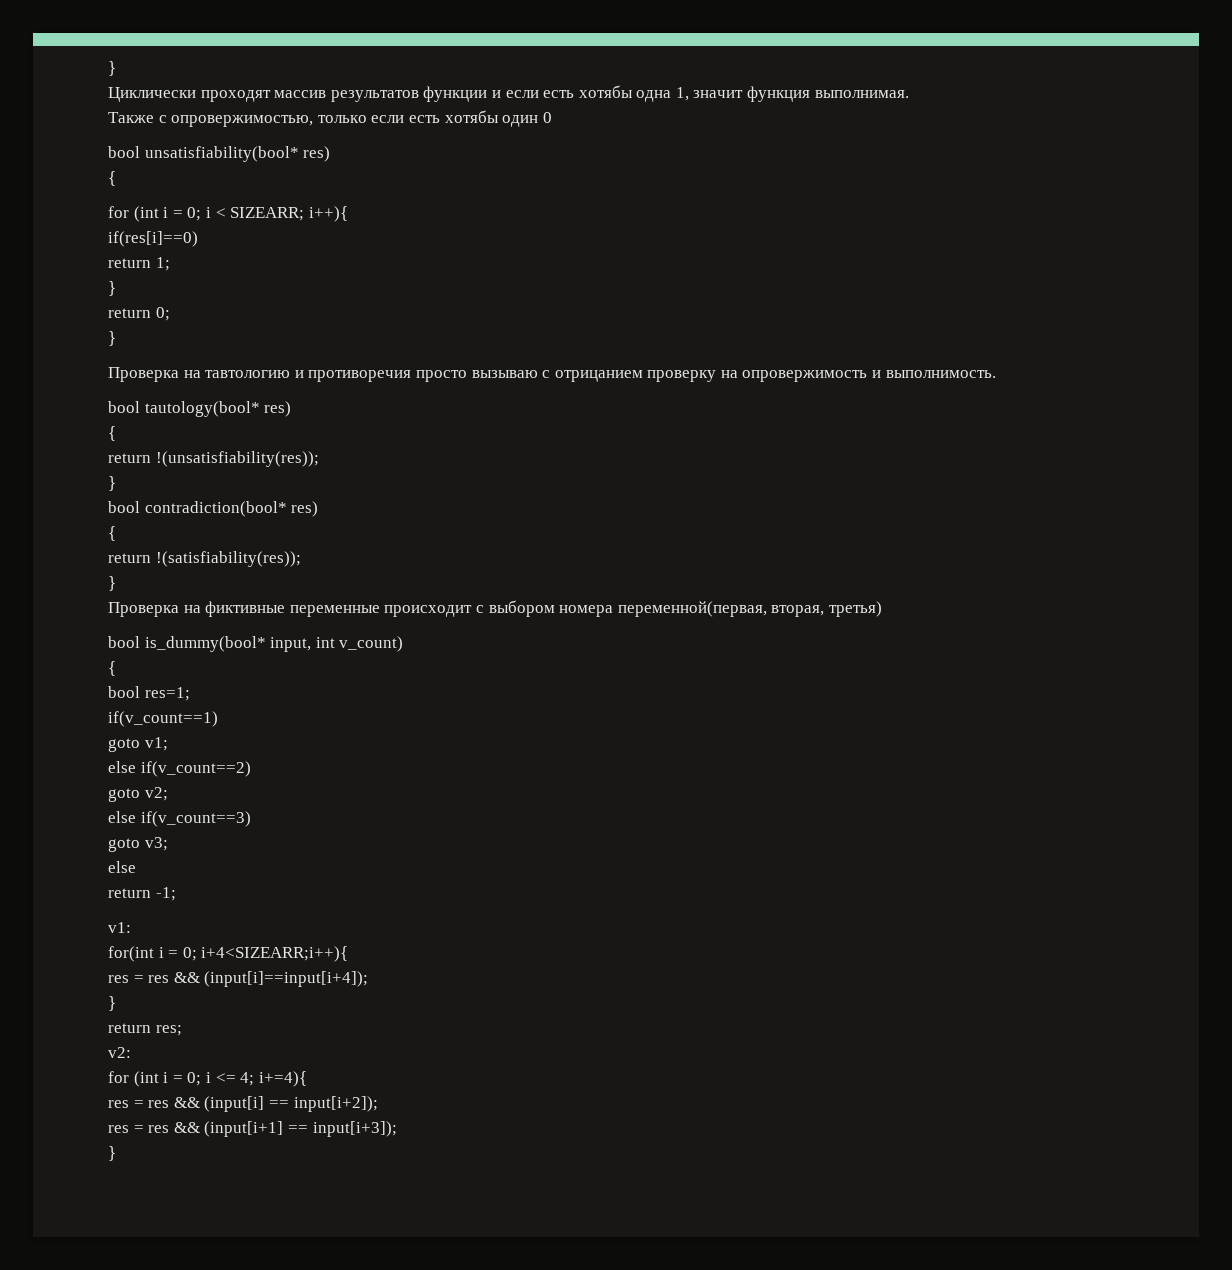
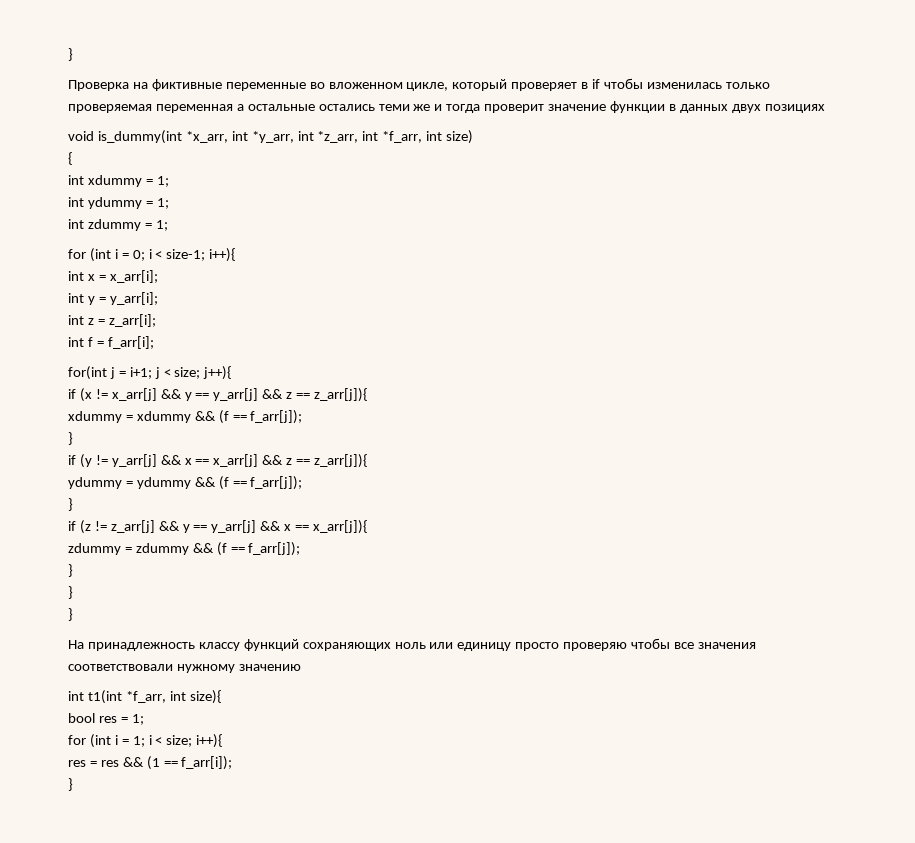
[108,61,116,76] [108,85,909,102] [108,110,552,127] [108,146,331,162] [108,171,116,186] } // Циклически проходят массив результатов функции и если есть хотябы одна 1, значит функция выполнимая. // Также с опровержимостью, только если есть хотябы один 0 // bool unsatisfiability(bool* res) // { -> [68,48,73,61] [68,78,770,91] [68,101,825,113] [68,130,474,144] [68,152,73,165] [68,175,169,187] [68,197,169,209] [68,219,168,231] } // Проверка на фиктивные переменные во вложенном цикле, который проверяет в if чтобы изменилась только проверяемая переменная а остальные остались теми же и тогда проверит значение функции в данных двух позициях // void is_dummy(int *x_arr, int *y_arr, int *z_arr, int *f_arr, int size) // { // int xdummy = 1; // int ydummy = 1; // int zdummy = 1;
[230,206,348,222] [108,231,198,247] [108,257,170,271] [108,281,116,296] [108,307,170,321] [108,331,116,346] [108,367,996,382] [108,401,292,417] [108,426,116,441] [108,451,319,467] [108,476,116,491] [108,501,319,517] [108,526,116,541] [108,551,301,567] [108,576,116,591] [108,600,882,617] [108,636,404,652] [108,661,116,676] [108,686,190,701] [108,711,218,727] [108,737,168,752] [108,761,251,777] [108,787,168,802] [108,811,251,827] [108,837,168,852] [108,861,136,873] [108,887,176,901] [108,922,131,933] [108,946,349,962] [108,971,369,987] [108,996,116,1011] [108,1023,182,1036] [108,1047,131,1058] [108,1071,307,1087] [108,1096,378,1112] [108,1121,397,1137] SIZEARR; i++){ // if(res[i]==0) // return 1; // } // return 0; // } // Проверка на тавтологию и противоречия просто вызываю с отрицанием проверку на опровержимость и выполнимость. // bool tautology(bool* res) // { // return !(unsatisfiability(res)); // } // bool contradiction(bool* res) // { // return !(satisfiability(res)); // } // Проверка на фиктивные переменные происходит с выбором номера переменной(первая, вторая, третья) // bool is_dummy(bool* input, int v_count) // { // bool res=1; // if(v_count==1) // goto v1; // else if(v_count==2) // goto v2; // else if(v_count==3) // goto v3; // else // return -1; // v1: // for(int i = 0; i+4<SIZEARR;i++){ // res = res && (input[i]==input[i+4]); // } // return res; // v2: // for (int i = 0; i <= 4; i+=4){ // res = res && (input[i] == input[i+2]); // res = res && (input[i+1] == input[i+3]); -> [166,248,237,262] [68,270,158,283] [68,292,158,305] [68,314,156,327] [68,336,154,349] [68,366,233,380] [68,388,369,402] [68,410,303,424] [68,432,73,445] [68,454,369,468] [68,476,303,490] [68,498,73,511] [68,520,369,534] [68,542,301,556] [68,564,73,577] [68,586,73,599] [68,608,73,621] [68,638,756,651] [68,664,301,673] [68,690,222,704] [68,713,144,725] [68,734,224,748] [68,756,233,770] size-1; i++){ // int x = x_arr[i]; // int y = y_arr[i]; // int z = z_arr[i]; // int f = f_arr[i]; // for(int j = i+1; j < size; j++){ // if (x != x_arr[j] && y == y_arr[j] && z == z_arr[j]){ // xdummy = xdummy && (f == f_arr[j]); // } // if (y != y_arr[j] && x == x_arr[j] && z == z_arr[j]){ // ydummy = ydummy && (f == f_arr[j]); // } // if (z != z_arr[j] && y == y_arr[j] && x == x_arr[j]){ // zdummy = zdummy && (f == f_arr[j]); // } // } // } // На принадлежность классу функций сохраняющих ноль или единицу просто проверяю чтобы все значения соответствовали нужному значению // int t1(int *f_arr, int size){ // bool res = 1; // for (int i = 1; i < size; i++){ // res = res && (1 == f_arr[i]);

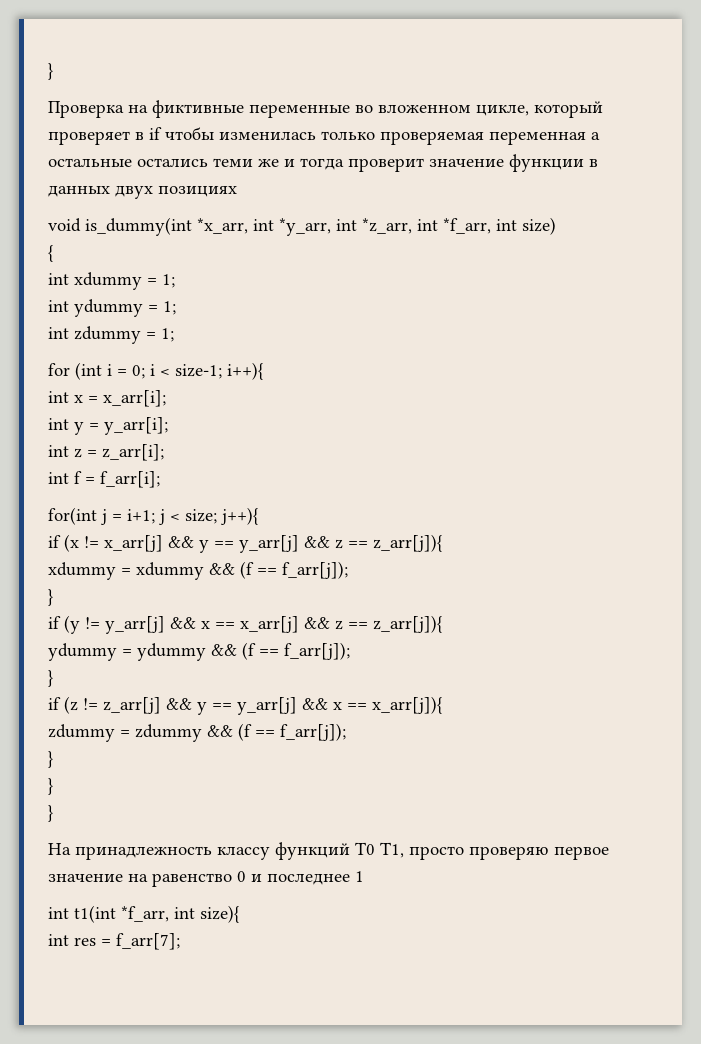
[302,638,756,651] [68,664,301,673] сохраняющих ноль или единицу просто проверяю чтобы все значения соответствовали нужному значению -> [355,842,609,860] [48,871,364,887] T0 T1, просто проверяю первое значение на равенство 0 и последнее 1
[68,713,144,725] [68,734,224,748] [68,756,233,770] [68,778,73,791] bool res = 1; // for (int i = 1; i < size; i++){ // res = res && (1 == f_arr[i]); // } -> [48,933,180,950] int res = f_arr[7];

